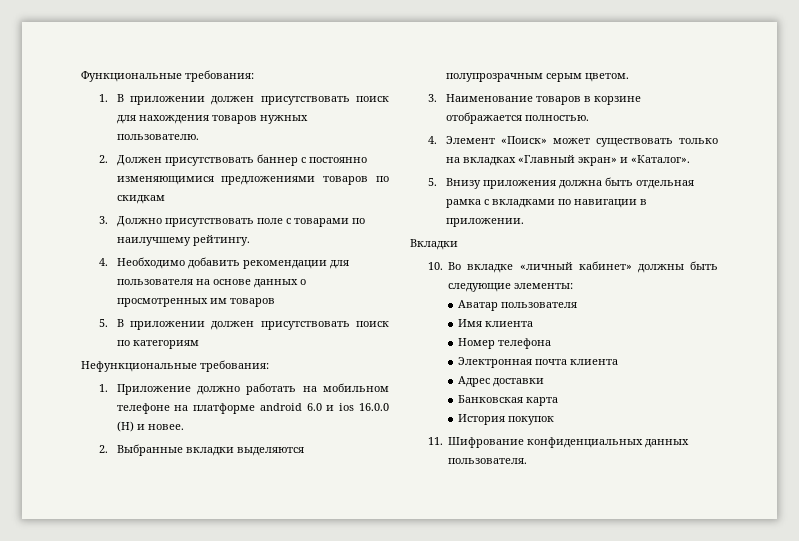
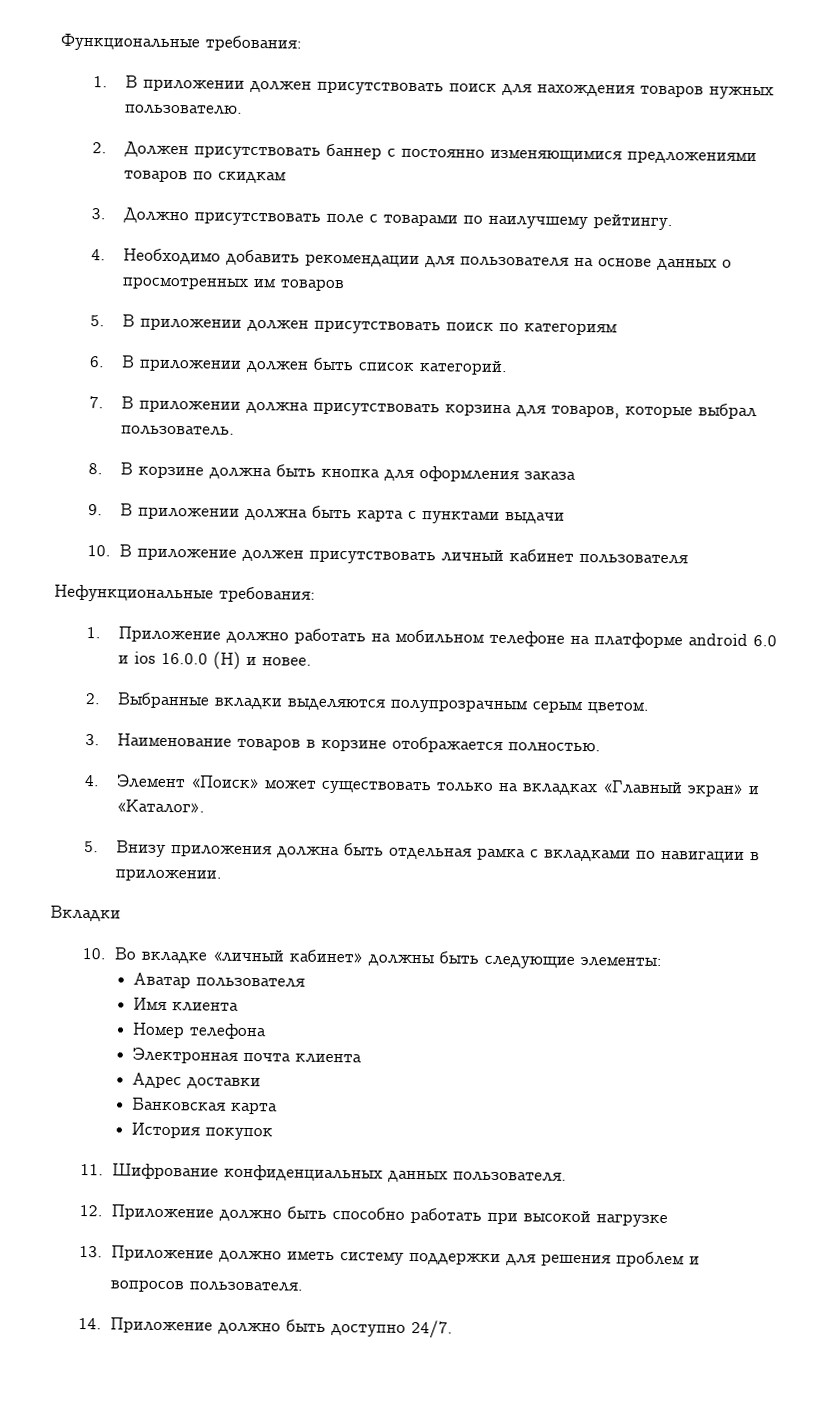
(199, 344) none -> [88,355,509,376] [88,396,758,420] [121,425,236,436] [87,462,577,483] [87,503,566,525] [86,544,689,565] // 6. В приложении должен быть список категорий. // 7. В приложении должна присутствовать корзина для товаров, которые выбрал пользователь. // 8. В корзине должна быть кнопка для оформления заказа // 9. В приложении должна быть карта с пунктами выдачи // 10. В приложение должен присутствовать личный кабинет пользователя
(528, 461) none -> [78,1204,669,1228] [78,1245,701,1268] [110,1279,304,1293] [77,1317,454,1339] // 12. Приложение должно быть способно работать при высокой нагрузке // 13. Приложение должно иметь систему поддержки для решения проблем и // вопросов пользователя. // 14. Приложение должно быть доступно 24/7.

